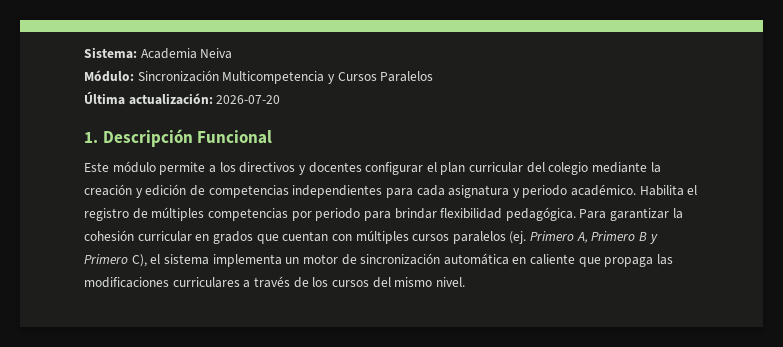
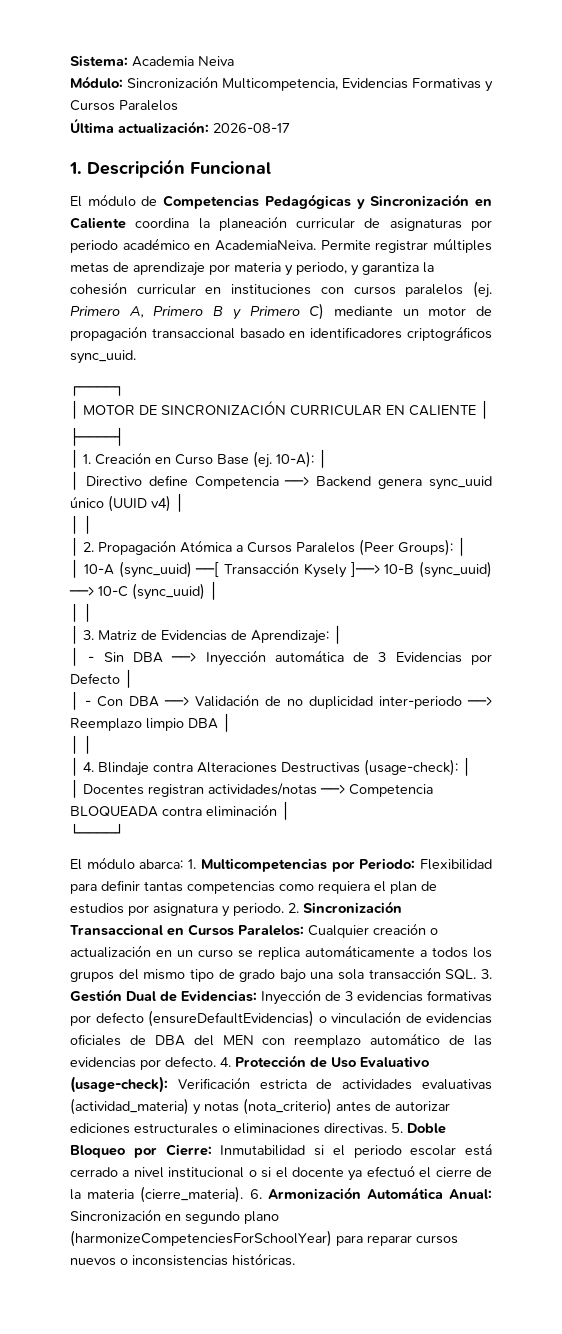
[222,71,325,84] Multicompetencia -> [222,78,481,91] Multicompetencia, Evidencias Formativas
[216,95,281,104] 2026-07-20 -> [213,123,290,133] 2026-08-17
[84,161,661,175] [84,184,698,198] [84,207,683,221] [84,230,409,244] Este módulo permite a los directivos y docentes configurar el plan curricular del colegio mediante la creación y edición de competencias independientes para cada asignatura y periodo académico. Habilita el registro de múltiples competencias por periodo para brindar flexibilidad pedagógica. Para garantizar la cohesión curricular en grados que cuentan con múltiples -> [70,194,493,209] [70,216,492,231] [70,238,492,253] [70,262,434,276] [70,282,344,295] El módulo de Competencias Pedagógicas y Sincronización en Caliente coordina la planeación curricular de asignaturas por periodo académico en AcademiaNeiva. Permite registrar múltiples metas de aprendizaje por materia y periodo, y garantiza la cohesión curricular en instituciones con
[131,253,674,267] [84,276,465,288] C), el sistema implementa un motor de sincronización automática en caliente que propaga las modificaciones curriculares a través de los cursos del mismo nivel. -> [309,303,492,320] [70,326,493,341] [70,350,136,364] [70,386,124,396] [70,400,489,419] [70,427,124,446] [70,449,327,468] [70,471,492,490] [70,493,184,512] [70,515,92,534] [70,537,466,556] [70,559,492,578] [69,581,218,600] [70,603,92,622] [70,625,342,644] [70,647,493,666] [70,669,133,688] [70,691,492,710] [70,713,231,732] [70,735,92,754] [70,757,471,776] [70,779,433,798] [70,801,290,820] [70,823,124,838] [70,857,493,872] [70,880,437,894] [70,901,402,917] [70,923,438,938] [70,945,492,960] [70,967,492,983] [70,989,492,1005] [70,1010,492,1027] [70,1033,493,1048] [70,1055,429,1070] [70,1076,493,1093] [70,1098,450,1115] [70,1123,446,1134] [70,1143,492,1158] [70,1165,493,1181] [70,1186,492,1203] [70,1209,279,1224] [70,1230,458,1247] [70,1253,295,1266] C) mediante un motor de propagación transaccional basado en identificadores criptográficos sync_uuid. // ┌────┐ // │ MOTOR DE SINCRONIZACIÓN CURRICULAR EN CALIENTE │ // ├────┤ // │ 1. Creación en Curso Base (ej. 10-A): │ // │ Directivo define Competencia ──> Backend genera sync_uuid único (UUID v4) │ // │ │ // │ 2. Propagación Atómica a Cursos Paralelos (Peer Groups): │ // │ 10-A (sync_uuid) ──[ Transacción Kysely ]──> 10-B (sync_uuid) ──> 10-C (sync_uuid) │ // │ │ // │ 3. Matriz de Evidencias de Aprendizaje: │ // │ - Sin DBA ──> Inyección automática de 3 Evidencias por Defecto │ // │ - Con DBA ──> Validación de no duplicidad inter-periodo ──> Reemplazo limpio DBA │ // │ │ // │ 4. Blindaje contra Alteraciones Destructivas (usage-check): │ // │ Docentes registran actividades/notas ──> Competencia BLOQUEADA contra eliminación │ // └────┘ // El módulo abarca: 1. Multicompetencias por Periodo: Flexibilidad para definir tantas competencias como requiera el plan de estudios por asignatura y periodo. 2. Sincronización Transaccional en Cursos Paralelos: Cualquier creación o actualización en un curso se replica automáticamente a todos los grupos del mismo tipo de grado bajo una sola transacción SQL. 3. Gestión Dual de Evidencias: Inyección de 3 evidencias formativas por defecto (ensureDefaultEvidencias) o vinculación de evidencias oficiales de DBA del MEN con reemplazo automático de las evidencias por defecto. 4. Protección de Uso Evaluativo (usage-check): Verificación estricta de actividades evaluativas (actividad_materia) y notas (nota_criterio) antes de autorizar ediciones estructurales o eliminaciones directivas. 5. Doble Bloqueo por Cierre: Inmutabilidad si el periodo escolar está cerrado a nivel institucional o si el docente ya efectuó el cierre de la materia (cierre_materia). 6. Armonización Automática Anual: Sincronización en segundo plano (harmonizeCompetenciesForSchoolYear) para reparar cursos nuevos o inconsistencias históricas.

